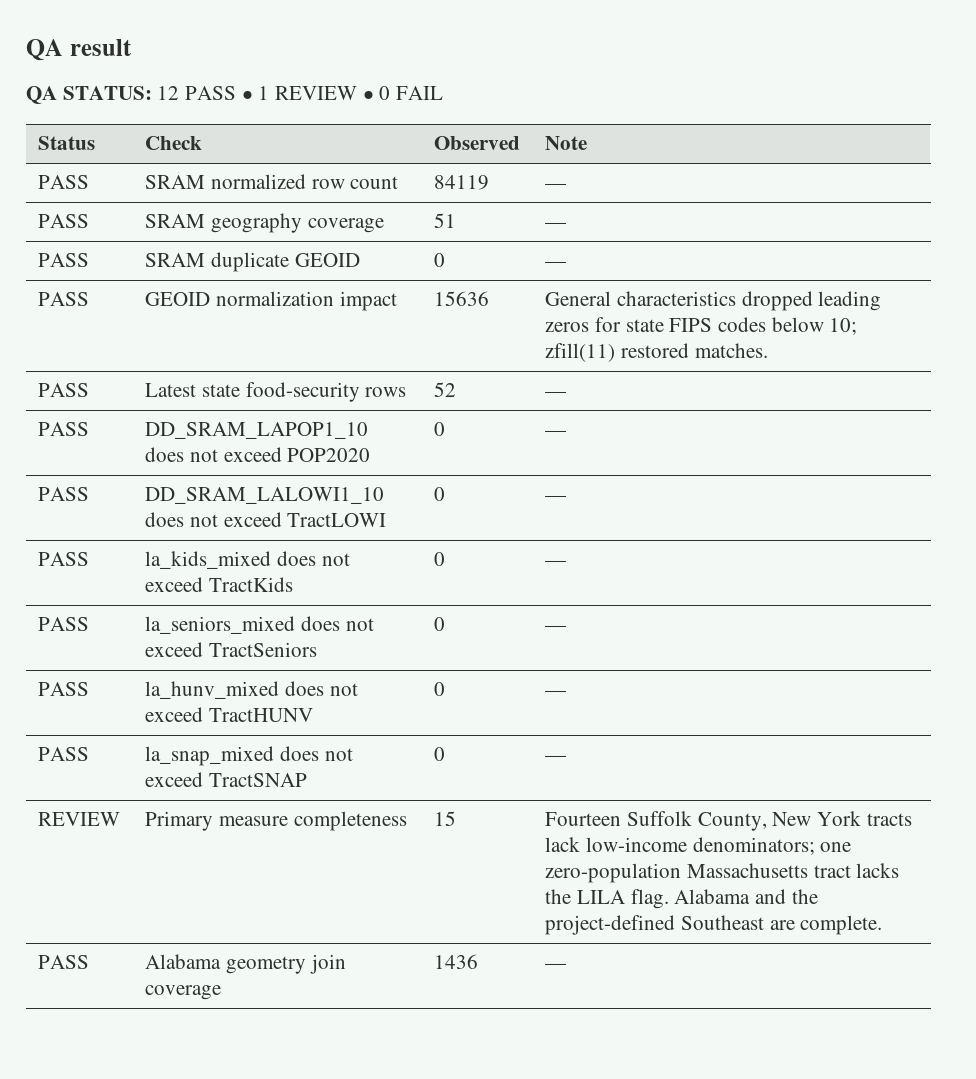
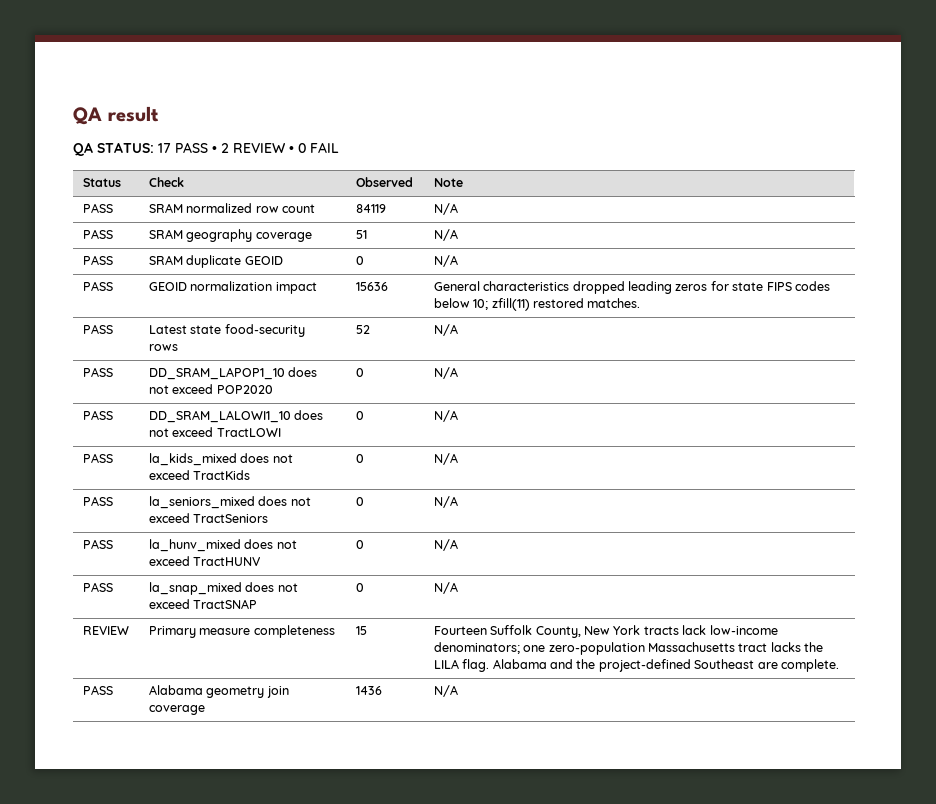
[157,86,180,100] 12 -> [158,143,171,153] 17
[258,86,270,100] 1 -> [221,143,229,153] 2
[545,183,567,189] — -> [433,203,458,215] N/A
[545,222,567,228] — -> [433,229,458,241] N/A
[545,261,567,267] — -> [433,255,458,267] N/A
[545,391,567,397] — -> [433,324,458,336] N/A
[545,430,567,436] — -> [433,367,458,379] N/A
[545,495,567,501] — -> [433,410,458,422] N/A
[545,560,567,566] — -> [433,453,458,465] N/A
[545,625,567,631] — -> [433,496,458,508] N/A
[545,690,567,696] — -> [433,539,458,551] N/A
[545,755,567,761] — -> [433,582,458,594] N/A
[545,963,567,969] — -> [433,685,458,697] N/A

